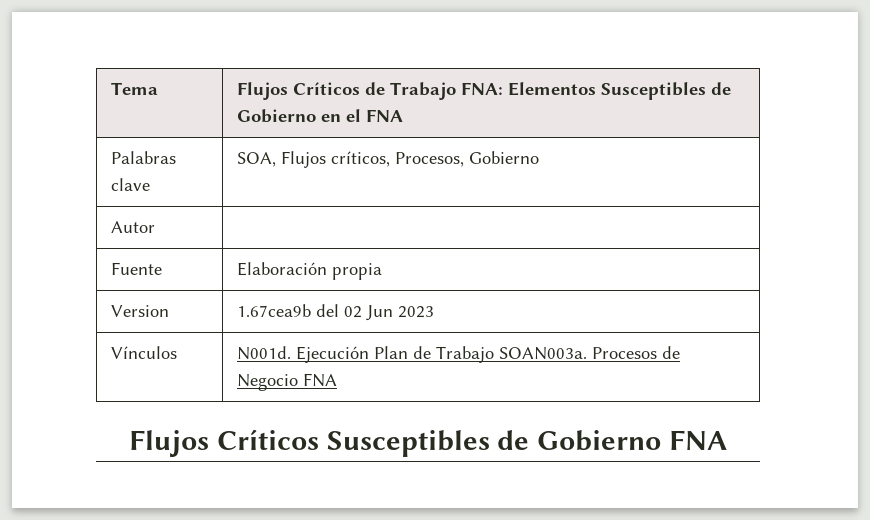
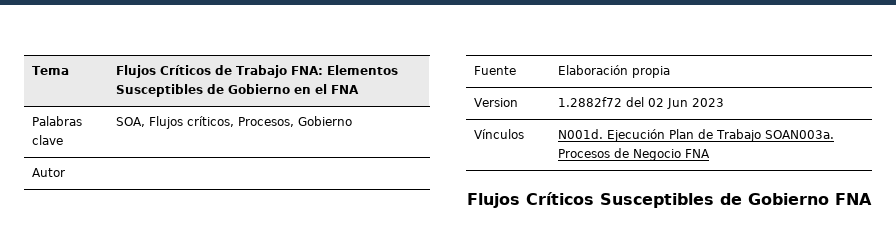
[236,304,311,317] 1.67cea9b -> [558,97,623,107] 1.2882f72

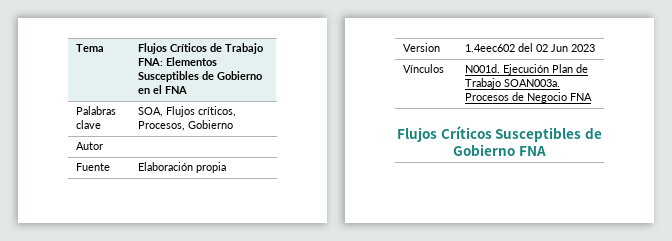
[558,97,623,107] 1.2882f72 -> [465,44,516,52] 1.4eec602

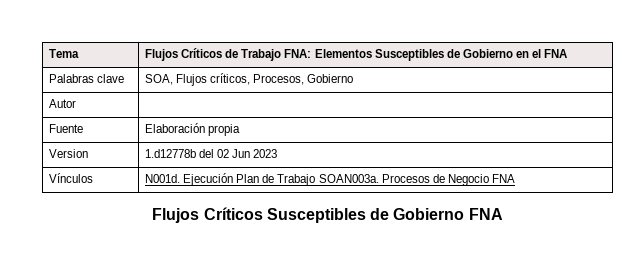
[465,44,516,52] 1.4eec602 -> [144,149,196,158] 1.d12778b

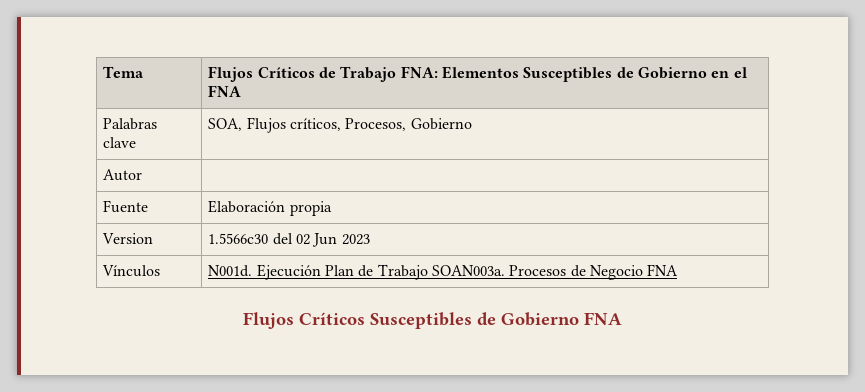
[144,149,196,158] 1.d12778b -> [208,233,269,244] 1.5566c30

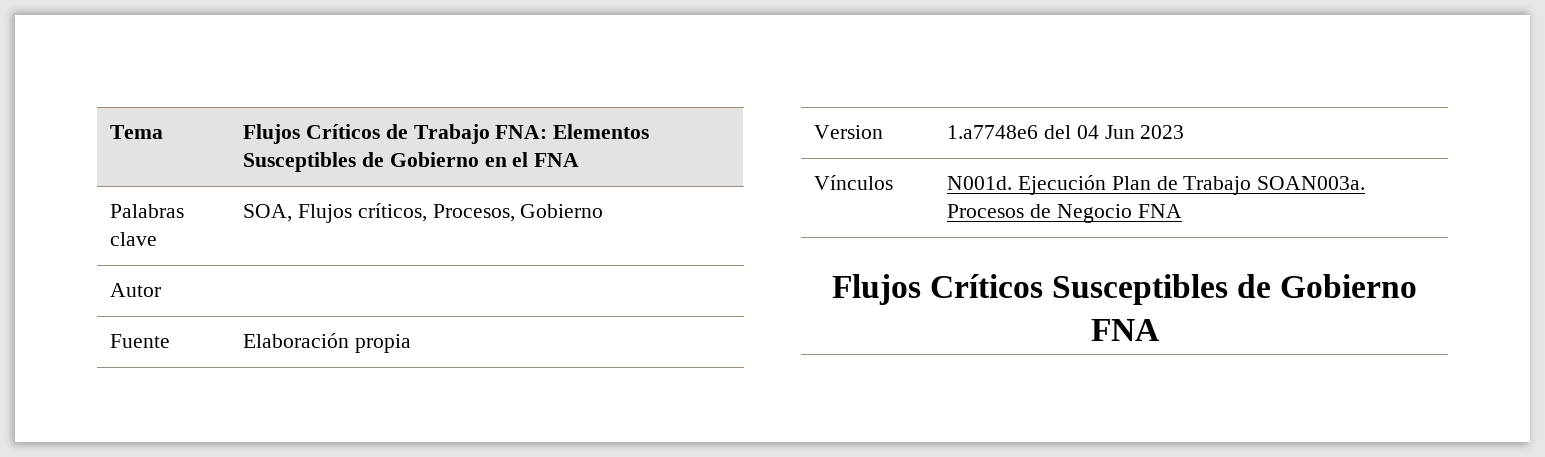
[208,233,311,245] 1.5566c30 del 02 -> [947,125,1099,139] 1.a7748e6 del 04

